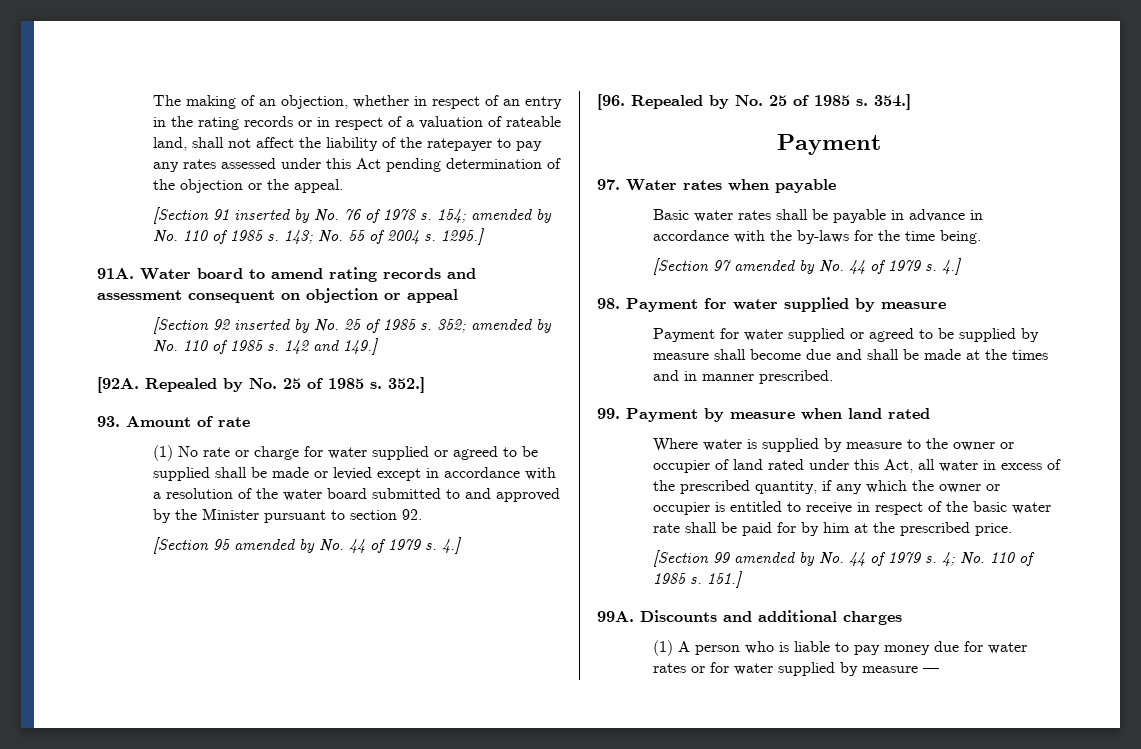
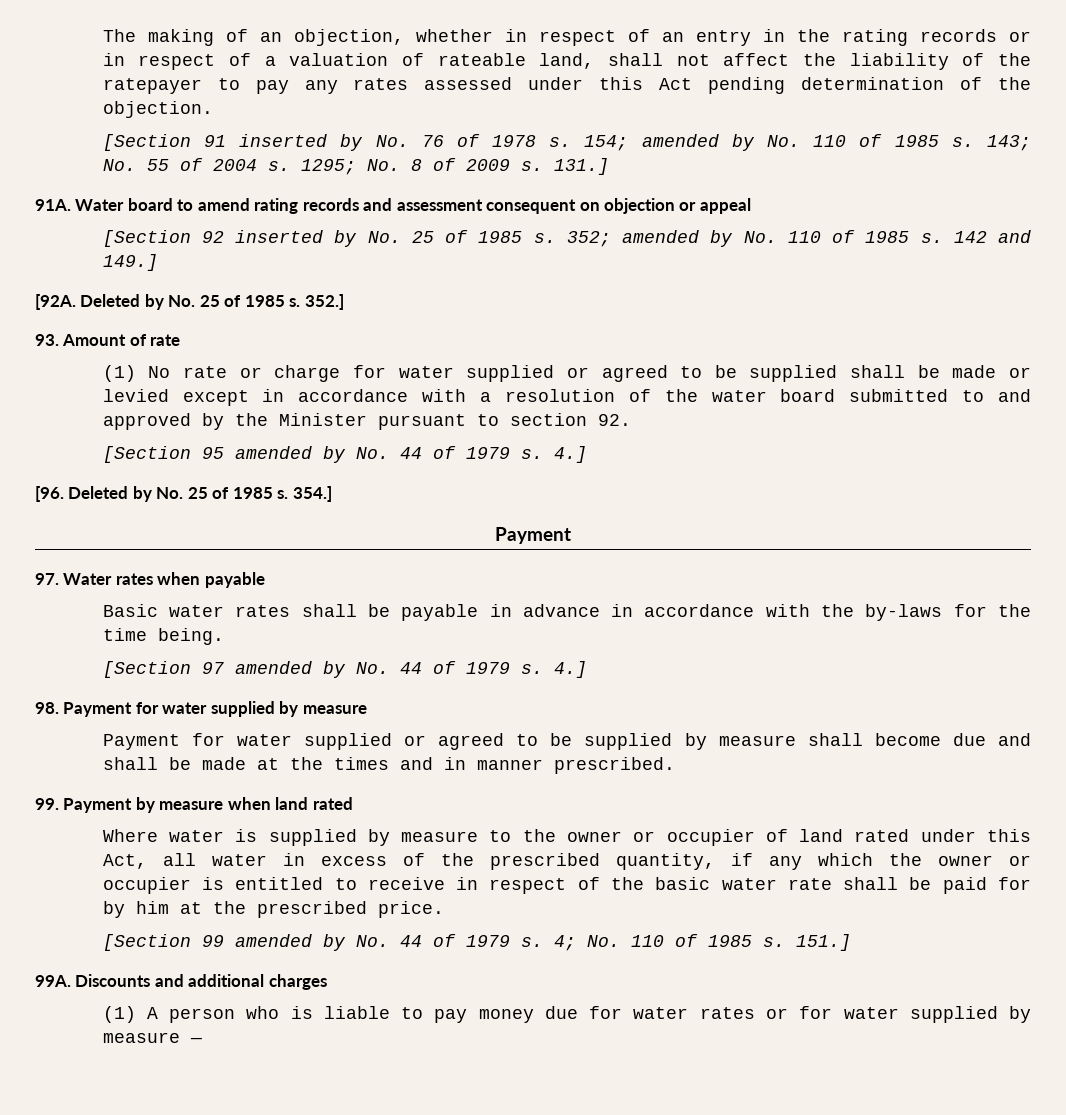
[179,179,343,193] objection or the appeal. -> [102,101,213,118] objection.
[440,228,484,245] 1295.] -> [300,158,609,175] 1295; No. 8 of 2009 s. 131.]
[145,378,217,392] Repealed -> [80,294,141,307] Deleted
[631,95,703,109] Repealed -> [68,486,129,499] Deleted

